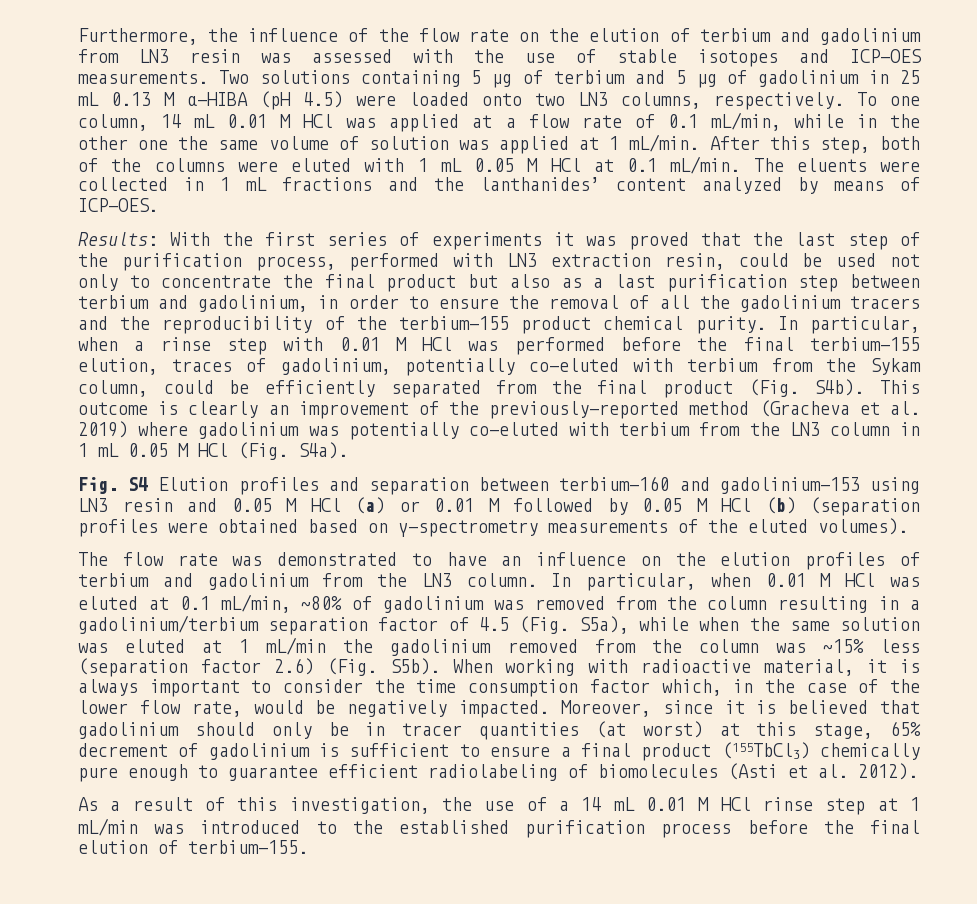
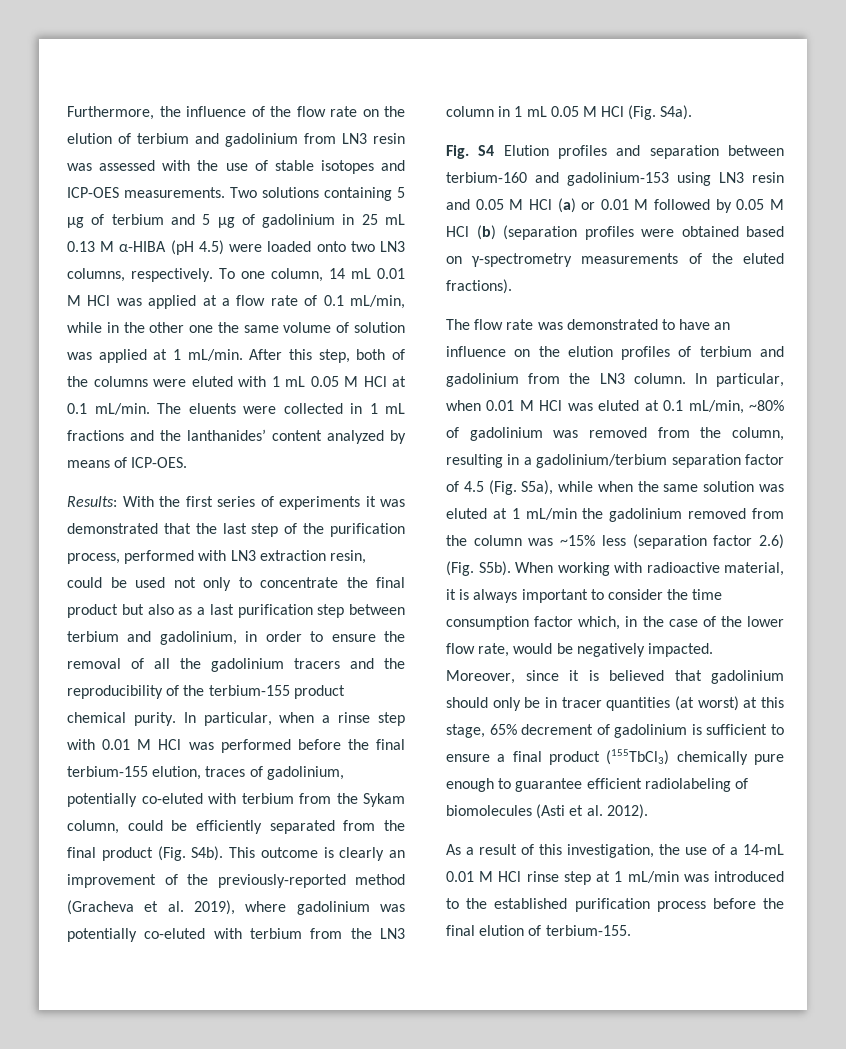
[628,232,689,250] proved -> [67,523,158,534] demonstrated
[78,421,128,438] 2019) -> [194,900,235,915] 2019),
[818,518,908,535] volumes). -> [446,279,512,294] fractions).
[707,596,768,610] column -> [732,427,784,441] column,
[581,797,635,811] 14 mL -> [743,844,784,855] 14-mL

